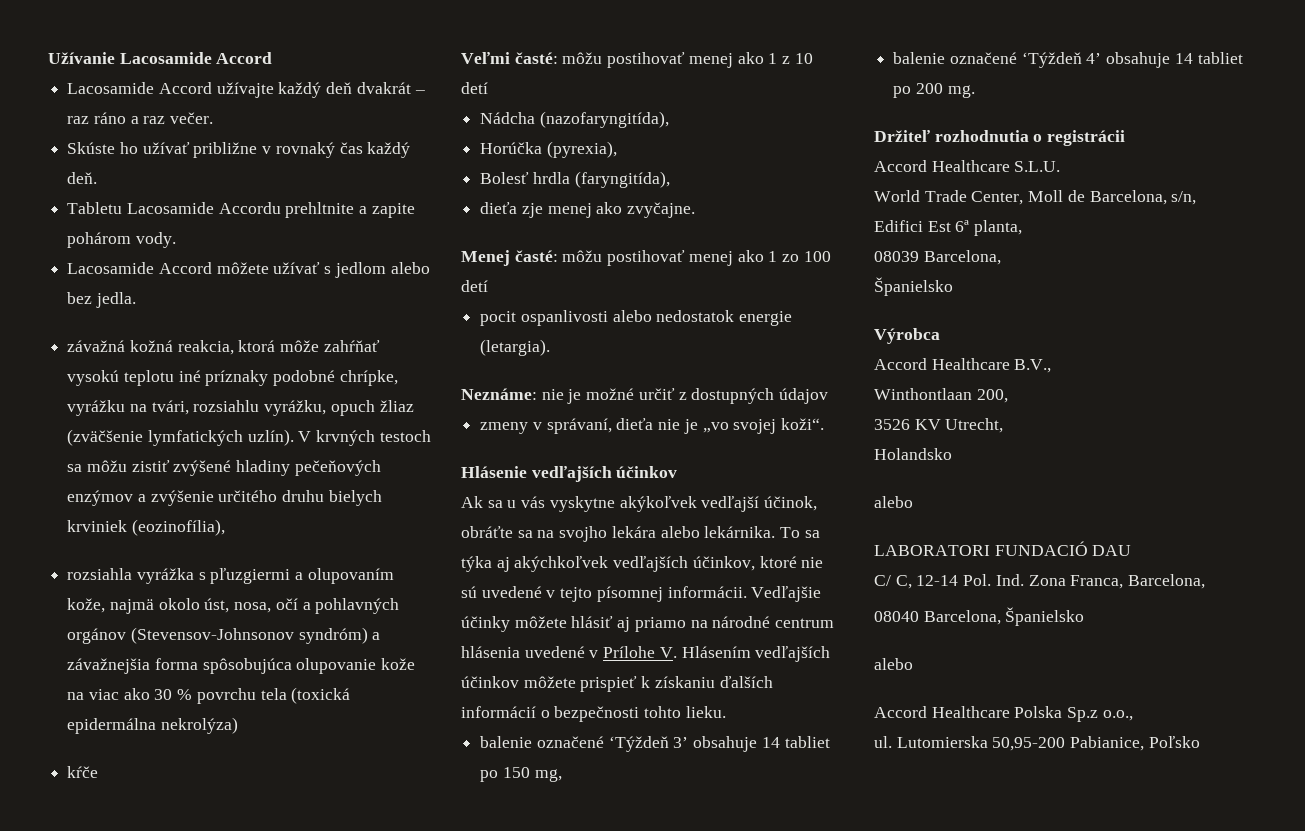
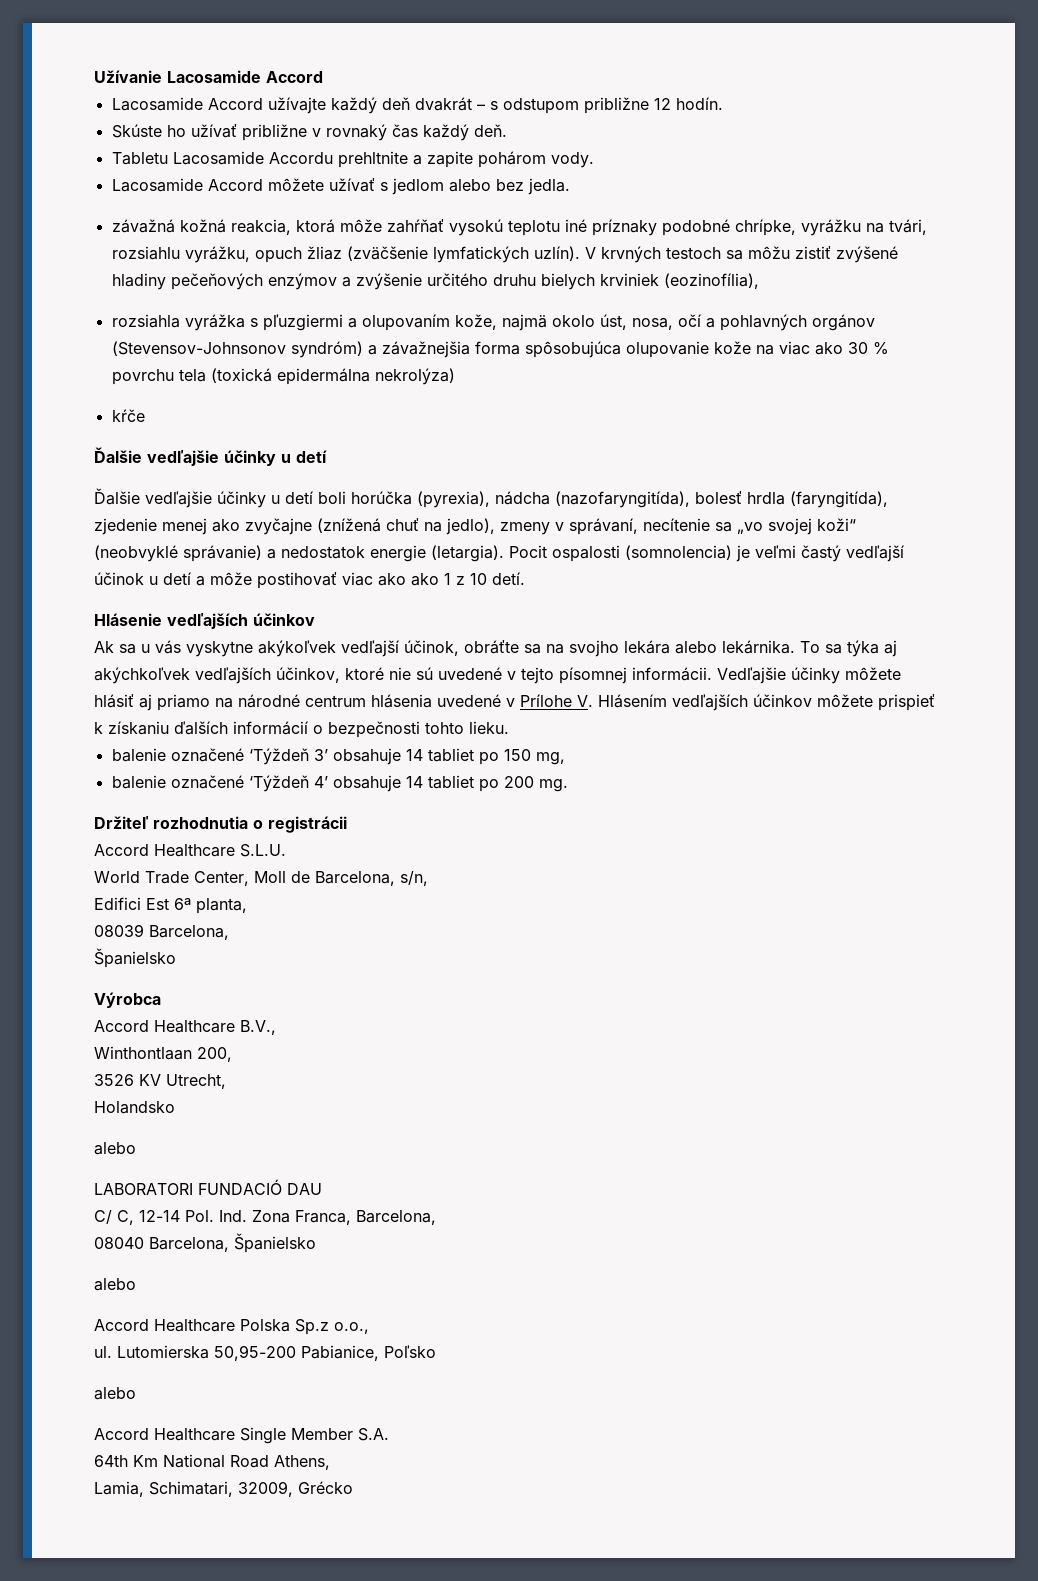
[67,112,214,124] raz ráno a raz večer. -> [489,97,723,114] s odstupom približne 12 hodín.
[461,52,813,68] [461,82,488,94] [480,111,669,128] [480,141,617,158] [480,171,670,188] [480,202,696,218] [461,250,831,266] [461,280,488,292] [480,310,793,326] [480,339,551,356] [461,388,829,404] [480,418,825,434] Veľmi časté: môžu postihovať menej ako 1 z 10 detí // Nádcha (nazofaryngitída), // Horúčka (pyrexia), // Bolesť hrdla (faryngitída), // dieťa zje menej ako zvyčajne. // Menej časté: môžu postihovať menej ako 1 zo 100 detí // pocit ospanlivosti alebo nedostatok energie (letargia). // Neznáme: nie je možné určiť z dostupných údajov // zmeny v správaní, dieťa nie je „vo svojej koži“. -> [94,447,327,466] [94,488,888,508] [94,518,856,535] [94,545,904,562] [94,572,525,589] Ďalšie vedľajšie účinky u detí // Ďalšie vedľajšie účinky u detí boli horúčka (pyrexia), nádcha (nazofaryngitída), bolesť hrdla (faryngitída), zjedenie menej ako zvyčajne (znížená chuť na jedlo), zmeny v správaní, necítenie sa „vo svojej koži“ (neobvyklé správanie) a nedostatok energie (letargia). Pocit ospalosti (somnolencia) je veľmi častý vedľajší účinok u detí a môže postihovať viac ako ako 1 z 10 detí.
(1200, 742) none -> [94,1387,136,1400] [94,1427,389,1444] [94,1454,330,1470] [94,1481,353,1497] // alebo // Accord Healthcare Single Member S.A. // 64th Km National Road Athens, // Lamia, Schimatari, 32009, Grécko

